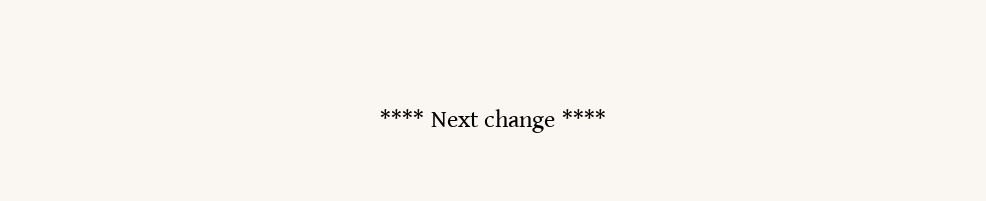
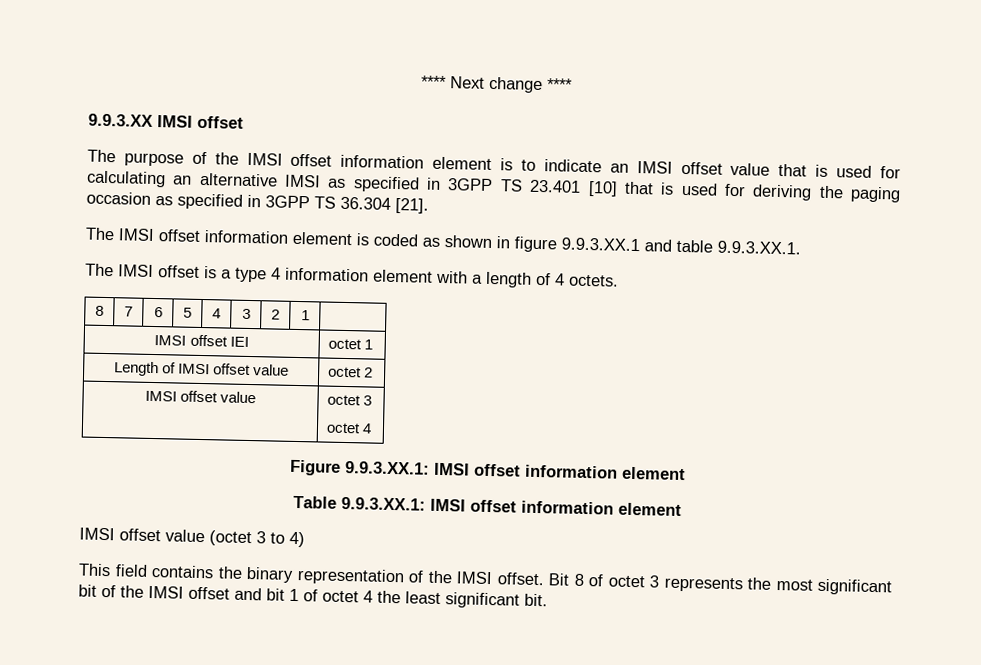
(606, 118) none -> [88,113,244,129] [87,149,902,179] [86,170,902,203] [86,191,429,214] [85,227,801,255] [85,263,619,288] [95,305,104,316] [124,306,133,317] [153,306,163,318] [183,307,192,318] [212,308,221,319] [241,308,251,320] [271,309,280,320] [300,310,310,321] [154,334,249,347] [328,338,374,350] [113,361,290,377] [328,366,374,378] [144,390,257,404] [327,394,373,406] [326,422,373,434] [290,459,686,481] [292,495,682,517] [79,527,305,548] [78,563,892,596] [78,584,548,609] // 9.9.3.XX IMSI offset // The purpose of the IMSI offset information element is to indicate an IMSI offset value that is used for calculating an alternative IMSI as specified in 3GPP TS 23.401 [10] that is used for deriving the paging occasion as specified in 3GPP TS 36.304 [21]. // The IMSI offset information element is coded as shown in figure 9.9.3.XX.1 and table 9.9.3.XX.1. // The IMSI offset is a type 4 information element with a length of 4 octets. // 8 | 7 | 6 | 5 | 4 | 3 | 2 | 1 | // IMSI offset IEI | octet 1 // Length of IMSI offset value | octet 2 // IMSI offset value | octet 3 // octet 4 // Figure 9.9.3.XX.1: IMSI offset information element // Table 9.9.3.XX.1: IMSI offset information element // IMSI offset value (octet 3 to 4) // This field contains the binary representation of the IMSI offset. Bit 8 of octet 3 represents the most significant bit of the IMSI offset and bit 1 of octet 4 the least significant bit.

